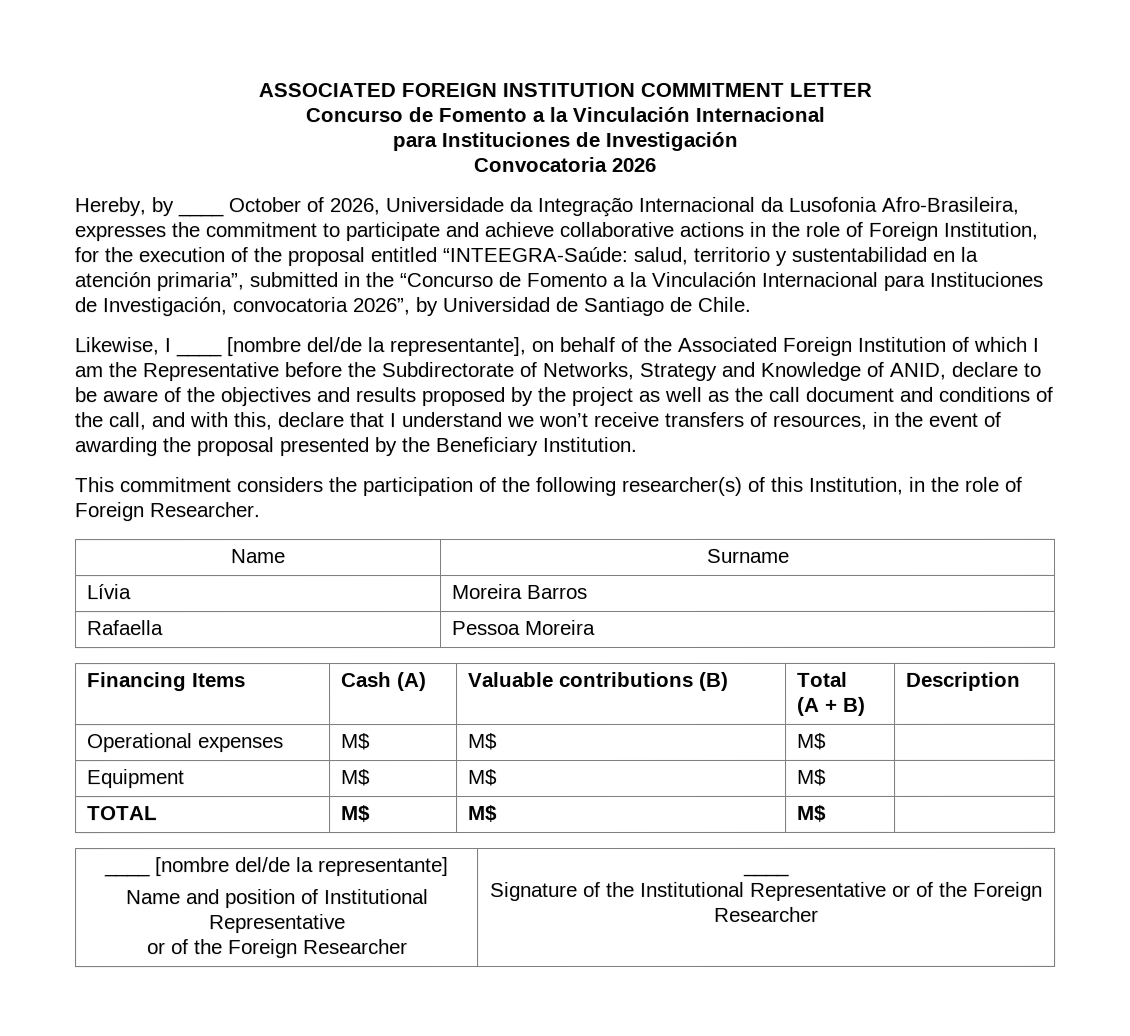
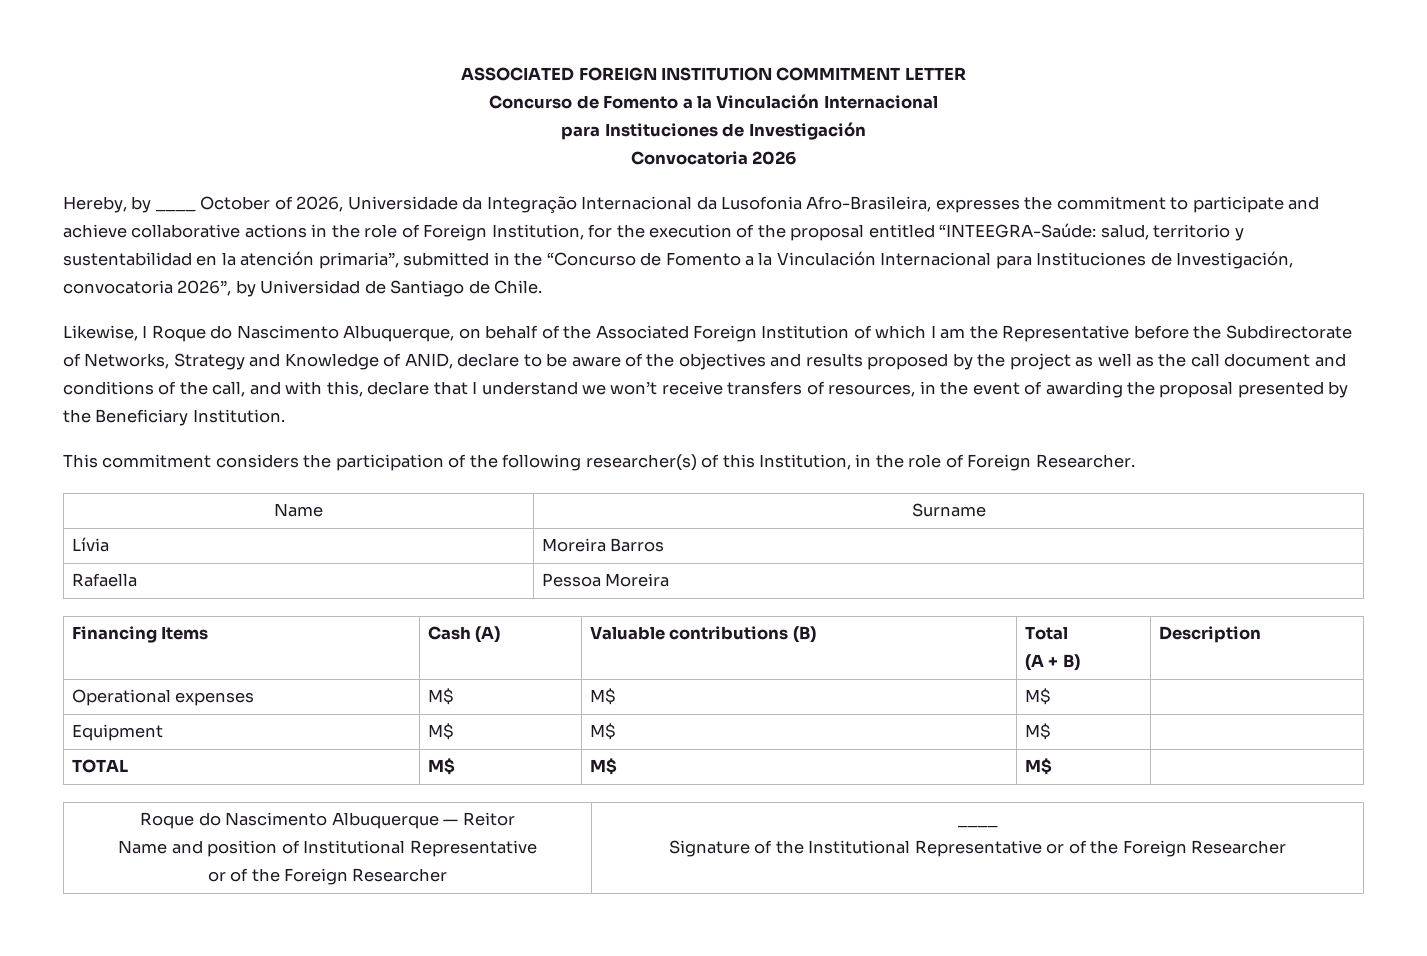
[175,337,526,358] ____ [nombre del/de la representante], -> [151,325,455,342] Roque do Nascimento Albuquerque,
[103,857,449,878] ____ [nombre del/de la representante] -> [140,812,515,829] Roque do Nascimento Albuquerque — Reitor

